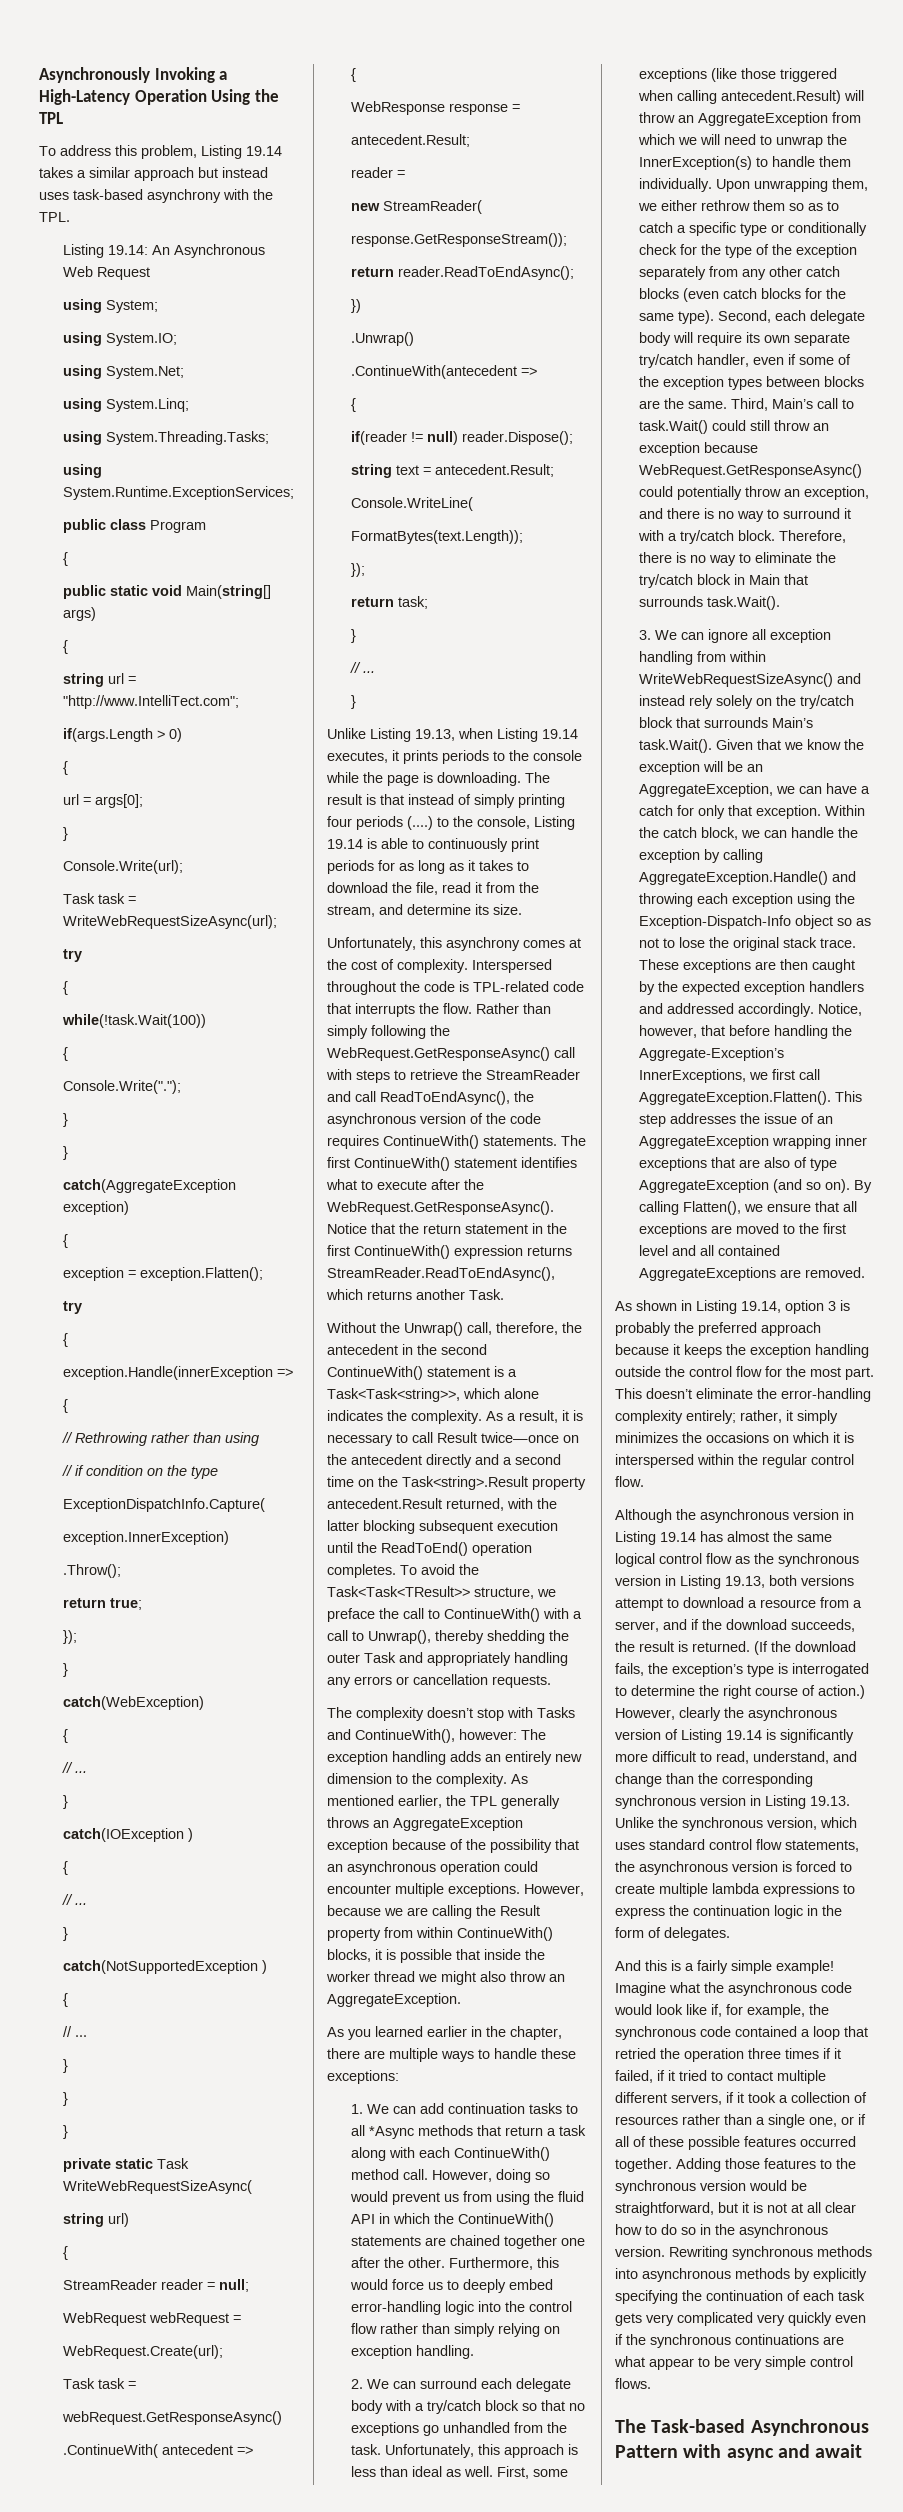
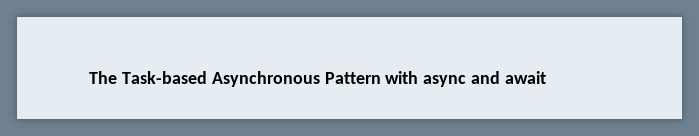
[39,67,228,83] [39,89,279,105] [39,112,63,124] [39,145,282,159] [39,167,268,181] [39,189,273,203] [39,212,70,222] [63,244,266,258] [63,266,151,280] [63,299,159,313] [63,332,178,346] [63,365,185,379] [63,398,190,412] [63,431,270,445] [63,464,103,478] [63,486,295,500] [63,519,207,533] [63,552,69,566] [63,585,272,599] [63,607,97,621] [63,640,69,654] [63,673,137,687] [63,695,240,709] [63,728,183,742] [63,761,69,775] [63,794,144,808] [63,827,69,841] [63,860,184,874] [63,893,137,904] [63,915,278,929] [63,949,83,962] [63,981,69,995] [62,1014,207,1028] [63,1047,69,1061] [63,1080,182,1094] [63,1113,69,1127] [63,1146,69,1160] [63,1179,237,1193] [63,1201,130,1215] [63,1234,69,1248] [63,1267,264,1281] [63,1301,83,1314] [63,1333,69,1347] [63,1366,294,1380] [63,1399,69,1413] [62,1432,260,1446] [62,1465,219,1479] [63,1498,266,1512] [63,1531,230,1545] [63,1564,122,1578] [63,1598,143,1610] [63,1630,78,1644] [63,1663,69,1677] [63,1696,205,1710] [63,1729,69,1743] [62,1762,88,1773] [63,1795,69,1809] [63,1828,194,1842] [63,1861,69,1875] [62,1894,88,1905] [63,1927,69,1941] [63,1960,268,1974] [63,1993,69,2007] [63,2026,88,2037] [63,2059,69,2073] [63,2092,69,2106] [63,2125,69,2139] [63,2158,190,2172] [63,2180,253,2194] [63,2213,130,2227] [63,2246,69,2260] [63,2279,250,2292] [63,2312,242,2326] [63,2345,224,2359] [63,2378,137,2389] [62,2411,283,2425] [63,2444,254,2458] [351,68,357,82] [351,101,521,115] [351,134,471,147] [351,167,406,178] [351,200,483,214] [351,233,568,247] [351,266,575,280] [351,299,362,313] [351,332,415,346] [351,365,538,379] [351,398,357,412] [351,431,574,445] [351,464,555,478] [351,497,474,511] [351,530,524,544] [351,563,366,577] [351,596,429,609] [351,629,357,643] [350,662,376,673] [351,695,357,709] [327,728,578,742] [327,750,582,764] [326,772,550,786] [327,794,565,808] [327,816,575,830] [327,838,539,852] [327,860,529,874] [327,882,539,895] [327,904,522,917] [327,937,581,951] [327,959,552,973] [327,981,584,995] [327,1003,551,1017] [327,1025,450,1039] [327,1047,575,1061] [326,1069,580,1083] [327,1091,534,1105] [327,1113,541,1127] [327,1135,586,1149] [327,1157,577,1171] [326,1179,484,1190] [327,1201,554,1215] [327,1223,567,1234] [327,1245,572,1259] [327,1267,555,1281] [326,1289,504,1300] [327,1322,582,1336] [327,1344,487,1355] [327,1366,517,1380] [327,1388,539,1402] [327,1410,583,1424] [327,1432,579,1446] [327,1454,561,1468] [327,1476,586,1490] [327,1498,557,1511] [327,1520,558,1534] [327,1542,532,1556] [327,1564,479,1578] [327,1586,556,1599] [327,1608,582,1622] [327,1630,569,1644] [327,1652,568,1666] [327,1674,551,1688] [327,1707,575,1721] [327,1729,546,1743] [327,1751,582,1765] [327,1773,528,1787] [327,1795,560,1809] [327,1817,523,1831] [327,1839,579,1853] [327,1861,538,1875] [327,1883,584,1897] [327,1905,540,1919] [327,1927,553,1941] [327,1949,545,1963] [326,1971,565,1985] [327,1993,461,2007] [327,2026,562,2040] [327,2048,576,2062] [327,2070,399,2084] [351,2103,579,2114] [351,2125,587,2139] [351,2147,551,2161] [351,2169,551,2183] [350,2191,585,2205] [351,2213,555,2227] [351,2235,586,2249] [351,2257,560,2270] [350,2279,554,2293] [351,2301,573,2315] [351,2323,561,2337] [351,2345,475,2359] [351,2378,572,2392] [351,2400,586,2414] [351,2422,568,2436] [351,2444,579,2458] [351,2466,569,2479] [639,68,838,82] [638,90,865,104] [639,112,862,126] [638,134,848,148] [639,156,852,170] [639,178,869,192] [638,200,840,211] [639,222,868,236] [639,244,858,258] [639,266,841,280] [639,288,847,302] [639,310,866,324] [639,332,851,346] [639,354,852,368] [639,376,865,390] [639,398,855,411] [639,420,830,434] [639,442,759,456] [639,464,863,478] [639,486,870,500] [639,508,852,522] [638,530,847,544] [639,552,837,566] [639,574,809,588] [639,596,781,610] [639,629,832,643] [639,651,767,665] [639,673,862,687] [639,695,855,709] [639,717,814,728] [639,739,865,753] [639,761,764,775] [639,783,871,797] [639,805,866,819] [639,827,859,840] [639,849,764,863] [639,871,857,885] [639,893,856,907] [639,915,872,929] [639,937,857,951] [639,959,856,973] [639,981,865,995] [639,1003,863,1017] [639,1025,853,1039] [639,1047,785,1061] [639,1069,821,1083] [639,1091,863,1105] [639,1113,834,1127] [639,1135,868,1149] [639,1157,838,1171] [639,1179,873,1193] [639,1201,858,1215] [639,1223,847,1237] [639,1245,781,1256] [639,1267,866,1281] [615,1300,850,1314] [615,1322,821,1336] [615,1344,869,1358] [615,1366,874,1380] [615,1388,871,1402] [615,1410,838,1424] [615,1432,854,1443] [615,1454,854,1468] [615,1476,644,1487] [615,1509,854,1523] [615,1531,832,1545] [615,1553,859,1567] [615,1575,854,1589] [615,1597,862,1611] [615,1619,855,1632] [615,1641,856,1655] [615,1663,869,1677] [615,1685,865,1699] [615,1707,837,1721] [615,1729,854,1743] [615,1751,857,1764] [615,1773,813,1787] [615,1795,850,1809] [615,1817,857,1831] [615,1839,859,1852] [615,1861,852,1875] [615,1883,855,1897] [615,1905,842,1919] [615,1927,730,1941] [615,1960,834,1974] [615,1982,852,1996] [614,2004,829,2018] [615,2026,868,2040] [615,2048,841,2062] [615,2070,826,2084] [615,2092,867,2105] [615,2114,866,2128] [615,2136,856,2150] [615,2158,856,2172] [615,2180,807,2194] [615,2202,856,2216] [615,2224,828,2238] [615,2246,872,2260] [615,2268,867,2282] [615,2290,865,2304] [615,2312,866,2326] [615,2334,844,2348] [614,2356,853,2370] [615,2378,651,2389] Asynchronously Invoking a High-Latency Operation Using the TPL // To address this problem, Listing 19.14 takes a similar approach but instead uses task-based asynchrony with the TPL. // Listing 19.14: An Asynchronous Web Request // using System; // using System.IO; // using System.Net; // using System.Linq; // using System.Threading.Tasks; // using System.Runtime.ExceptionServices; // public class Program // { // public static void Main(string[] args) // { // string url = "http://www.IntelliTect.com"; // if(args.Length > 0) // { // url = args[0]; // } // Console.Write(url); // Task task = WriteWebRequestSizeAsync(url); // try // { // while(!task.Wait(100)) // { // Console.Write("."); // } // } // catch(AggregateException exception) // { // exception = exception.Flatten(); // try // { // exception.Handle(innerException => // { // // Rethrowing rather than using // // if condition on the type // ExceptionDispatchInfo.Capture( // exception.InnerException) // .Throw(); // return true; // }); // } // catch(WebException) // { // // ... // } // catch(IOException ) // { // // ... // } // catch(NotSupportedException ) // { // // ... // } // } // } // private static Task WriteWebRequestSizeAsync( // string url) // { // StreamReader reader = null; // WebRequest webRequest = // WebRequest.Create(url); // Task task = // webRequest.GetResponseAsync() // .ContinueWith( antecedent => // { // WebResponse response = // antecedent.Result; // reader = // new StreamReader( // response.GetResponseStream()); // return reader.ReadToEndAsync(); // }) // .Unwrap() // .ContinueWith(antecedent => // { // if(reader != null) reader.Dispose(); // string text = antecedent.Result; // Console.WriteLine( // FormatBytes(text.Length)); // }); // return task; // } // // ... // } // Unlike Listing 19.13, when Listing 19.14 executes, it prints periods to the console while the page is downloading. The result is that instead of simply printing four periods (....) to the console, Listing 19.14 is able to continuously print periods for as long as it takes to download the file, read it from the stream, and determine its size. // Unfortunately, this asynchrony comes at the cost of complexity. Interspersed throughout the code is TPL-related code that interrupts the flow. Rather than simply following the WebRequest.GetResponseAsync() call with steps to retrieve the StreamReader and call ReadToEndAsync(), the asynchronous version of the code requires ContinueWith() statements. The first ContinueWith() statement identifies what to execute after the WebRequest.GetResponseAsync(). Notice that the return statement in the first ContinueWith() expression returns StreamReader.ReadToEndAsync(), which returns another Task. // Without the Unwrap() call, therefore, the antecedent in the second ContinueWith() statement is a Task<Task<string>>, which alone indicates the complexity. As a result, it is necessary to call Result twice—once on the antecedent directly and a second time on the Task<string>.Result property antecedent.Result returned, with the latter blocking subsequent execution until the ReadToEnd() operation completes. To avoid the Task<Task<TResult>> structure, we preface the call to ContinueWith() with a call to Unwrap(), thereby shedding the outer Task and appropriately handling any errors or cancellation requests. // The complexity doesn’t stop with Tasks and ContinueWith(), however: The exception handling adds an entirely new dimension to the complexity. As mentioned earlier, the TPL generally throws an AggregateException exception because of the possibility that an asynchronous operation could encounter multiple exceptions. However, because we are calling the Result property from within ContinueWith() blocks, it is possible that inside the worker thread we might also throw an AggregateException. // As you learned earlier in the chapter, there are multiple ways to handle these exceptions: // 1. We can add continuation tasks to all *Async methods that return a task along with each ContinueWith() method call. However, doing so would prevent us from using the fluid API in which the ContinueWith() statements are chained together one after the other. Furthermore, this would force us to deeply embed error-handling logic into the control flow rather than simply relying on exception handling. // 2. We can surround each delegate body with a try/catch block so that no exceptions go unhandled from the task. Unfortunately, this approach is less than ideal as well. First, some exceptions (like those triggered when calling antecedent.Result) will throw an AggregateException from which we will need to unwrap the InnerException(s) to handle them individually. Upon unwrapping them, we either rethrow them so as to catch a specific type or conditionally check for the type of the exception separately from any other catch blocks (even catch blocks for the same type). Second, each delegate body will require its own separate try/catch handler, even if some of the exception types between blocks are the same. Third, Main’s call to task.Wait() could still throw an exception because WebRequest.GetResponseAsync() could potentially throw an exception, and there is no way to surround it with a try/catch block. Therefore, there is no way to eliminate the try/catch block in Main that surrounds task.Wait(). // 3. We can ignore all exception handling from within WriteWebRequestSizeAsync() and instead rely solely on the try/catch block that surrounds Main’s task.Wait(). Given that we know the exception will be an AggregateException, we can have a catch for only that exception. Within the catch block, we can handle the exception by calling AggregateException.Handle() and throwing each exception using the Exception-Dispatch-Info object so as not to lose the original stack trace. These exceptions are then caught by the expected exception handlers and addressed accordingly. Notice, however, that before handling the Aggregate-Exception’s InnerExceptions, we first call AggregateException.Flatten(). This step addresses the issue of an AggregateException wrapping inner exceptions that are also of type AggregateException (and so on). By calling Flatten(), we ensure that all exceptions are moved to the first level and all contained AggregateExceptions are removed. // As shown in Listing 19.14, option 3 is probably the preferred approach because it keeps the exception handling outside the control flow for the most part. This doesn’t eliminate the error-handling complexity entirely; rather, it simply minimizes the occasions on which it is interspersed within the regular control flow. // Although the asynchronous version in Listing 19.14 has almost the same logical control flow as the synchronous version in Listing 19.13, both versions attempt to download a resource from a server, and if the download succeeds, the result is returned. (If the download fails, the exception’s type is interrogated to determine the right course of action.) However, clearly the asynchronous version of Listing 19.14 is significantly more difficult to read, understand, and change than the corresponding synchronous version in Listing 19.13. Unlike the synchronous version, which uses standard control flow statements, the asynchronous version is forced to create multiple lambda expressions to express the continuation logic in the form of delegates. // And this is a fairly simple example! Imagine what the asynchronous code would look like if, for example, the synchronous code contained a loop that retried the operation three times if it failed, if it tried to contact multiple different servers, if it took a collection of resources rather than a single one, or if all of these possible features occurred together. Adding those features to the synchronous version would be straightforward, but it is not at all clear how to do so in the asynchronous version. Rewriting synchronous methods into asynchronous methods by explicitly specifying the continuation of each task gets very complicated very quickly even if the synchronous continuations are what appear to be very simple control flows. // -> (89, 77) none

